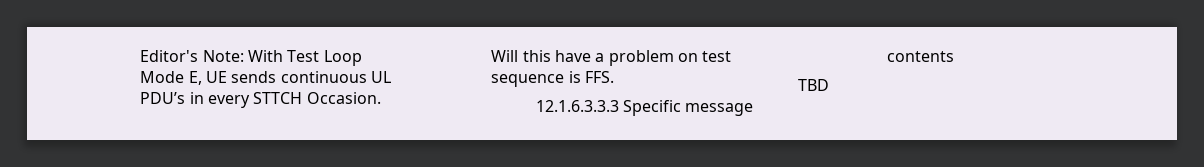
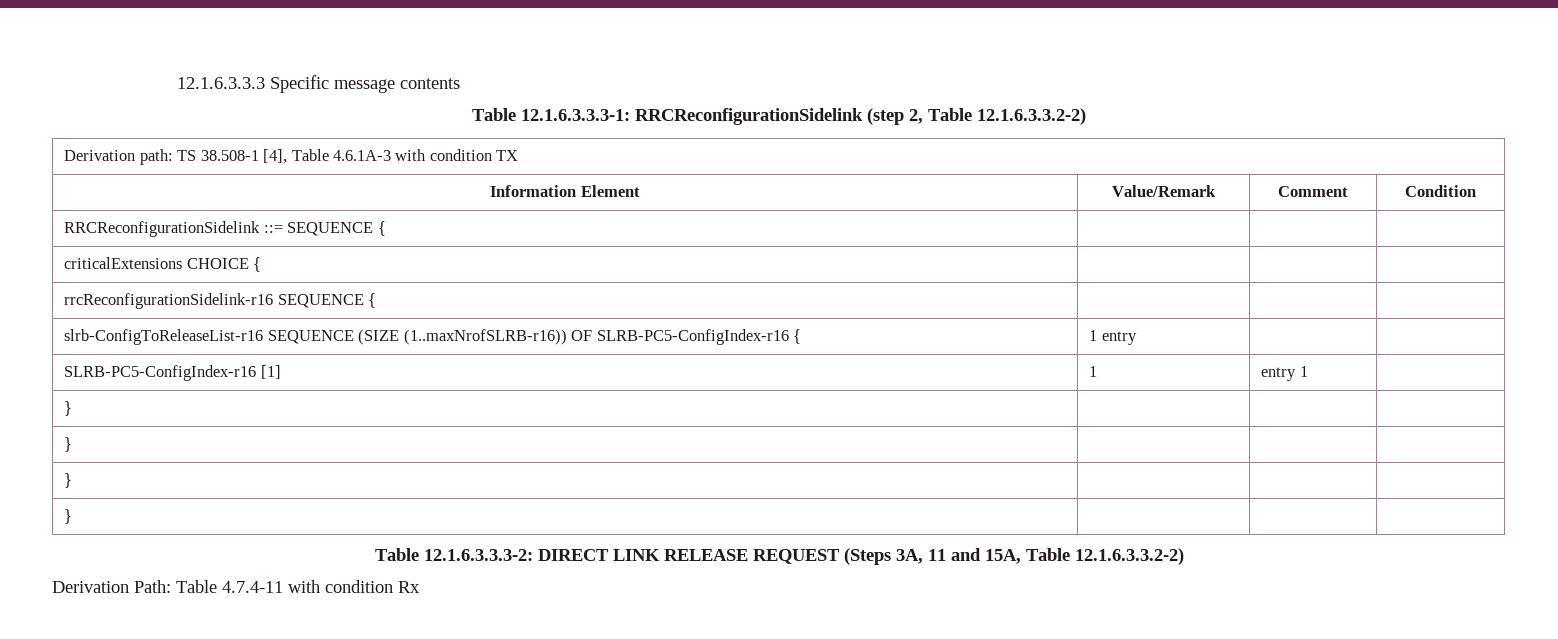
[140,50,362,66] [140,71,391,85] [140,92,381,108] [491,50,732,66] [491,71,614,87] [535,100,754,116] [886,51,954,62] [798,79,829,91] Editor's Note: With Test Loop Mode E, UE sends continuous UL PDU’s in every STTCH Occasion. Will this have a problem on test sequence is FFS. // 12.1.6.3.3.3 Specific message contents // TBD -> [177,75,461,93] [472,108,1086,125] [64,149,519,165] [490,185,640,197] [1112,185,1216,197] [1278,186,1348,197] [1405,185,1476,197] [64,221,386,237] [64,257,262,272] [64,293,377,309] [64,329,802,345] [1089,330,1137,345] [64,365,281,381] [1089,366,1098,377] [1261,366,1308,381] [64,401,73,416] [64,437,73,452] [64,473,73,488] [64,509,73,524] [374,548,1184,565] [52,580,420,593] 12.1.6.3.3.3 Specific message contents // Table 12.1.6.3.3.3-1: RRCReconfigurationSidelink (step 2, Table 12.1.6.3.3.2-2) // Derivation path: TS 38.508-1 [4], Table 4.6.1A-3 with condition TX // Information Element | Value/Remark | Comment | Condition // RRCReconfigurationSidelink ::= SEQUENCE { | | | // criticalExtensions CHOICE { | | | // rrcReconfigurationSidelink-r16 SEQUENCE { | | | // slrb-ConfigToReleaseList-r16 SEQUENCE (SIZE (1..maxNrofSLRB-r16)) OF SLRB-PC5-ConfigIndex-r16 { | 1 entry | | // SLRB-PC5-ConfigIndex-r16 [1] | 1 | entry 1 | // } | | | // } | | | // } | | | // } | | | // Table 12.1.6.3.3.3-2: DIRECT LINK RELEASE REQUEST (Steps 3A, 11 and 15A, Table 12.1.6.3.3.2-2) // Derivation Path: Table 4.7.4-11 with condition Rx

